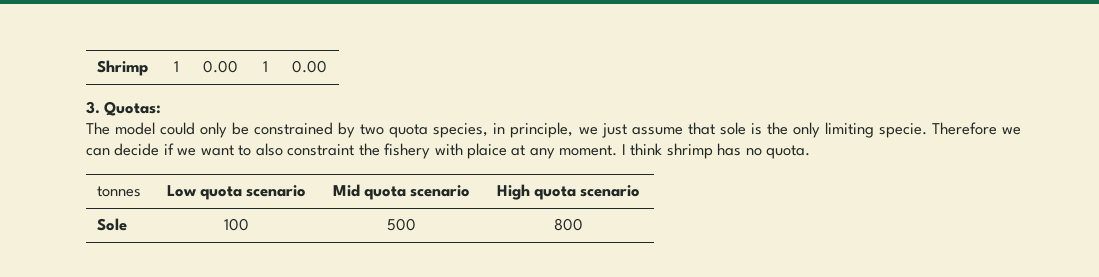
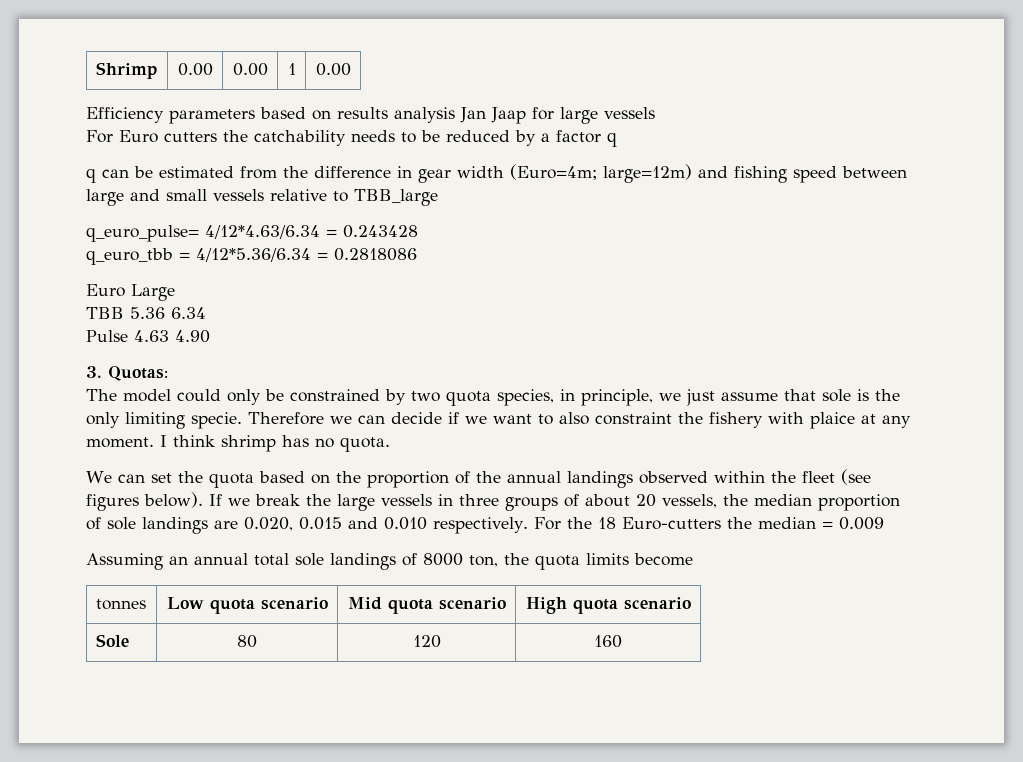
[173,61,179,72] 1 -> [177,63,213,76] 0.00
(327, 66) none -> [86,107,655,124] [86,130,617,147] [86,164,907,183] [86,189,438,206] [86,225,418,242] [86,248,417,265] [86,284,175,301] [86,307,206,319] [86,330,210,343] // Efficiency parameters based on results analysis Jan Jaap for large vessels // For Euro cutters the catchability needs to be reduced by a factor q // q can be estimated from the difference in gear width (Euro=4m; large=12m) and fishing speed between large and small vessels relative to TBB_large // q_euro_pulse= 4/12*4.63/6.34 = 0.243428 // q_euro_tbb = 4/12*5.36/6.34 = 0.2818086 // Euro Large // TBB 5.36 6.34 // Pulse 4.63 4.90
(811, 152) none -> [86,469,871,488] [86,492,900,511] [86,517,884,534] [86,553,693,570] // We can set the quota based on the proportion of the annual landings observed within the fleet (see figures below). If we break the large vessels in three groups of about 20 vessels, the median proportion of sole landings are 0.020, 0.015 and 0.010 respectively. For the 18 Euro-cutters the median = 0.009 // Assuming an annual total sole landings of 8000 ton, the quota limits become
[224,218,249,231] [387,218,416,231] [554,218,583,231] 100 | 500 | 800 -> [237,635,257,648] [412,635,441,648] [594,635,622,648] 80 | 120 | 160

